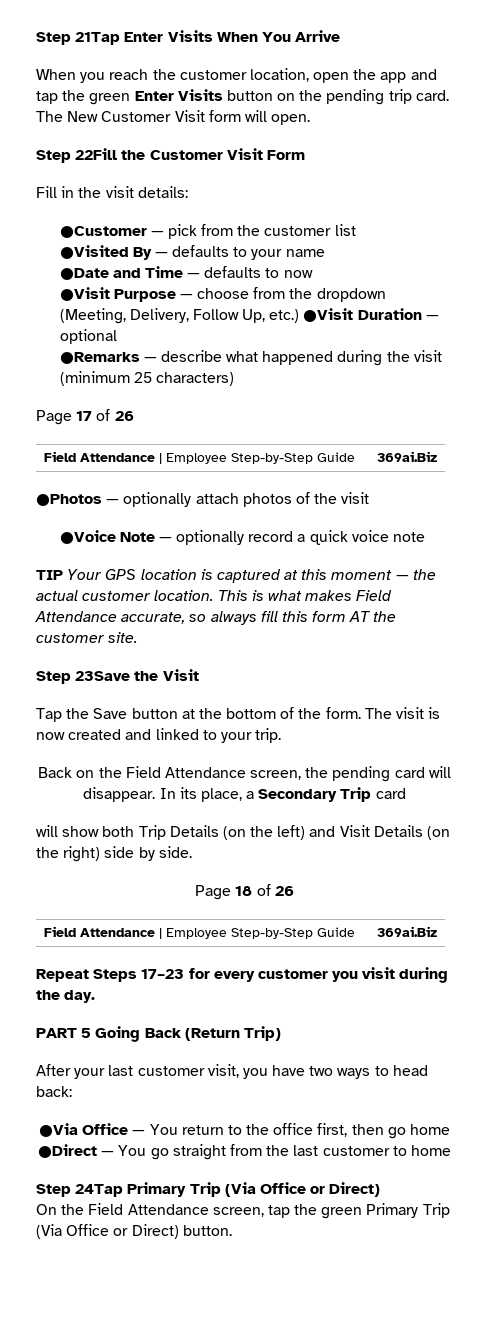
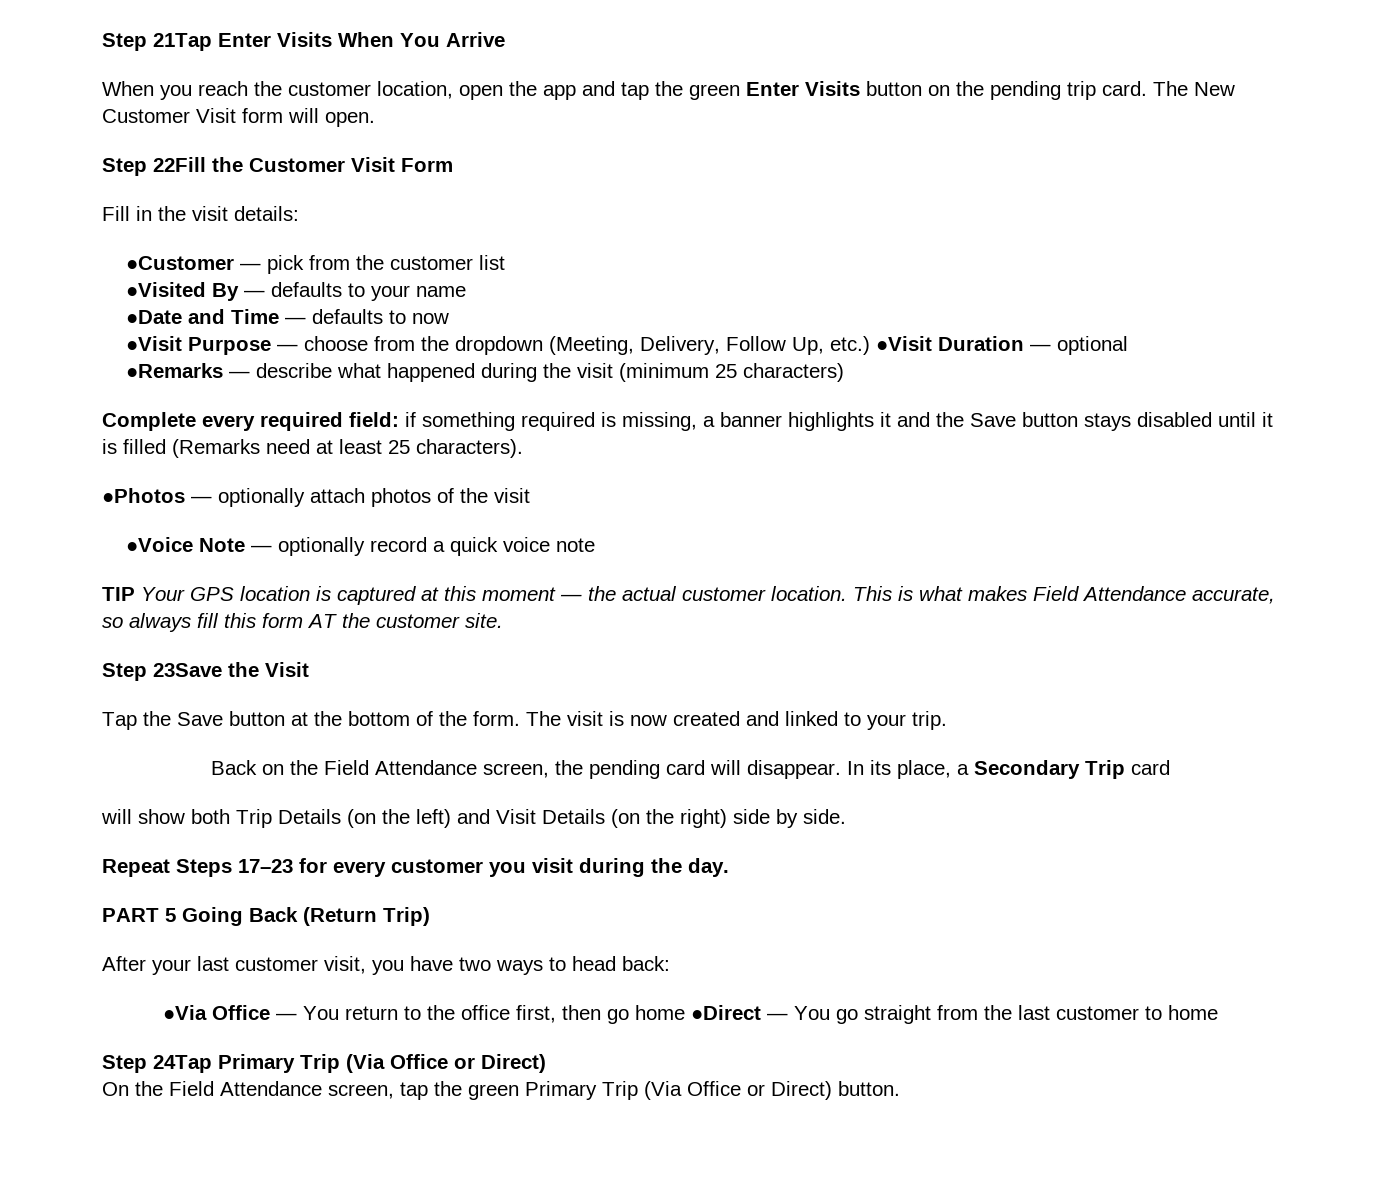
[36,409,134,425] [43,451,355,464] [377,451,438,462] Page 17 of 26 // Field Attendance | Employee Step-by-Step Guide | 369ai.Biz -> [102,412,1273,431] [102,439,523,458] Complete every required field: if something required is missing, a banner highlights it and the Save button stays disabled until it is filled (Remarks need at least 25 characters).
[195,884,294,900] [43,926,355,939] [377,926,438,937] // Page 18 of 26 // Field Attendance | Employee Step-by-Step Guide | 369ai.Biz -> (846, 816) none

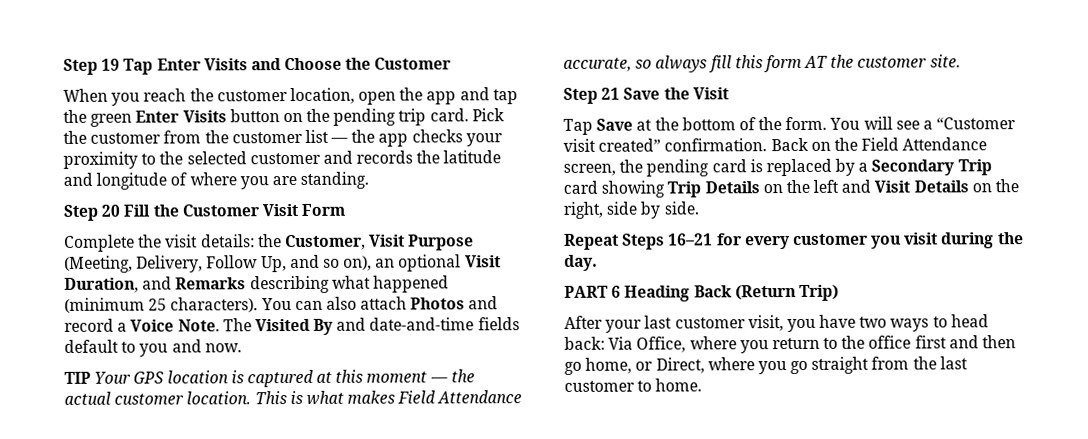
[102,32,505,51] Step 21Tap Enter Visits When You Arrive -> [63,57,452,75] Step 19 Tap Enter Visits and Choose the Customer
[1153,81,1235,96] [102,108,375,127] [102,157,206,176] The New Customer Visit form will open. // Step 22Fill -> [471,108,505,122] [63,129,503,147] [63,150,502,169] [63,171,370,190] [63,204,151,221] Pick the customer from the customer list — the app checks your proximity to the selected customer and records the latitude and longitude of where you are standing. // Step 20 Fill
[102,206,152,221] Fill in -> [64,234,135,252] Complete
[125,255,505,274] [125,282,466,301] [125,309,449,324] [125,336,1128,355] [125,363,844,382] [102,412,1273,431] [102,439,523,458] [102,488,530,507] [125,537,595,556] // ●Customer — pick from the customer list // ●Visited By — defaults to your name // ●Date and Time — defaults to now // ●Visit Purpose — choose from the dropdown (Meeting, Delivery, Follow Up, etc.) ●Visit Duration — optional // ●Remarks — describe what happened during the visit (minimum 25 characters) // Complete every required field: if something required is missing, a banner highlights it and the Save button stays disabled until it is filled (Remarks need at least 25 characters). // ●Photos — optionally attach photos of the visit // ●Voice Note — optionally record a quick voice note -> [257,234,475,251] [64,254,501,273] [64,275,449,294] [64,296,499,313] [64,317,520,335] [64,339,242,357] the Customer, Visit Purpose (Meeting, Delivery, Follow Up, and so on), an optional Visit Duration, and Remarks describing what happened (minimum 25 characters). You can also attach Photos and record a Voice Note. The Visited By and date-and-time fields default to you and now.
[153,663,222,677] 23Save -> [601,87,661,100] 21 Save
[143,711,285,726] the Save button -> [596,118,634,131] Save
[526,711,947,730] The visit is now created and linked to your trip. // -> [829,116,1017,130] [563,138,768,152] You will see a “Customer visit created” confirmation.
[710,760,951,779] will disappear. In its place, -> [749,158,856,177] is replaced by
[101,809,727,828] // will show both Trip Details (on the left) and Visit Details (on the right) -> [601,179,1020,198] [563,201,603,219] showing Trip Details on the left and Visit Details on the right,
[238,859,293,873] 17–23 -> [668,233,714,246] 16–21
[165,907,243,926] 5 Going -> [611,285,691,302] 6 Heading
[163,1005,830,1024] // ●Via Office — You return to the office first, then go home ●Direct — You -> [608,335,1017,354] [564,357,787,375] Via Office, where you return to the office first and then go home, or Direct, where you
[1168,1005,1218,1020] [102,1054,546,1073] [102,1081,900,1100] home // Step 24Tap Primary Trip (Via Office or Direct) // On the Field Attendance screen, tap the green Primary Trip (Via Office or Direct) button. -> [655,378,703,392] home.

